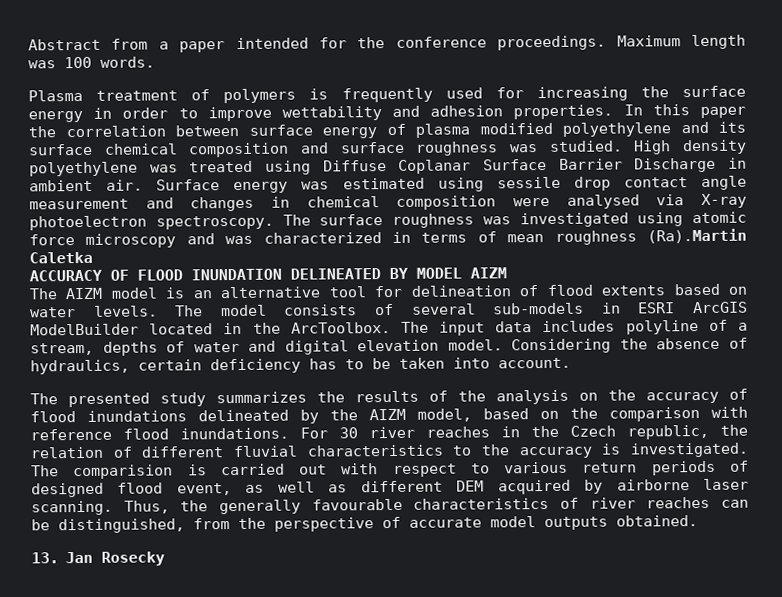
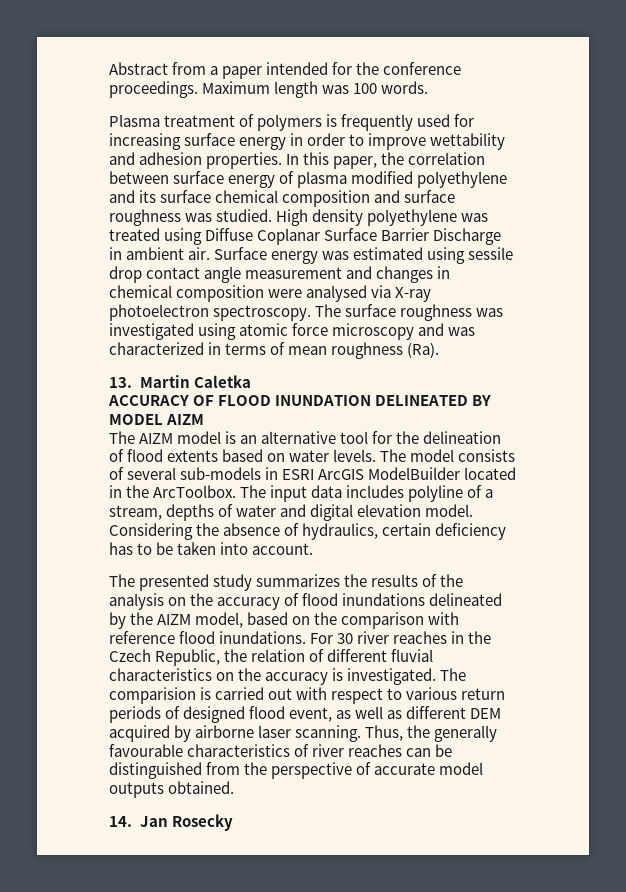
[640,86,669,98] the -> (181, 141) none
[699,106,746,119] paper -> [333,156,378,169] paper,
[646,228,747,244] (Ra).Martin -> [407,342,440,358] [109,375,190,388] (Ra). // 13. Martin
(403, 291) none -> [396,431,420,444] the
[627,424,709,440] republic, -> [155,649,221,666] Republic,
[452,445,473,456] to -> [216,672,235,681] on
[58,518,185,534] distinguished, -> [109,762,202,779] distinguished
[31,552,59,564] 13. -> [109,816,132,827] 14.

